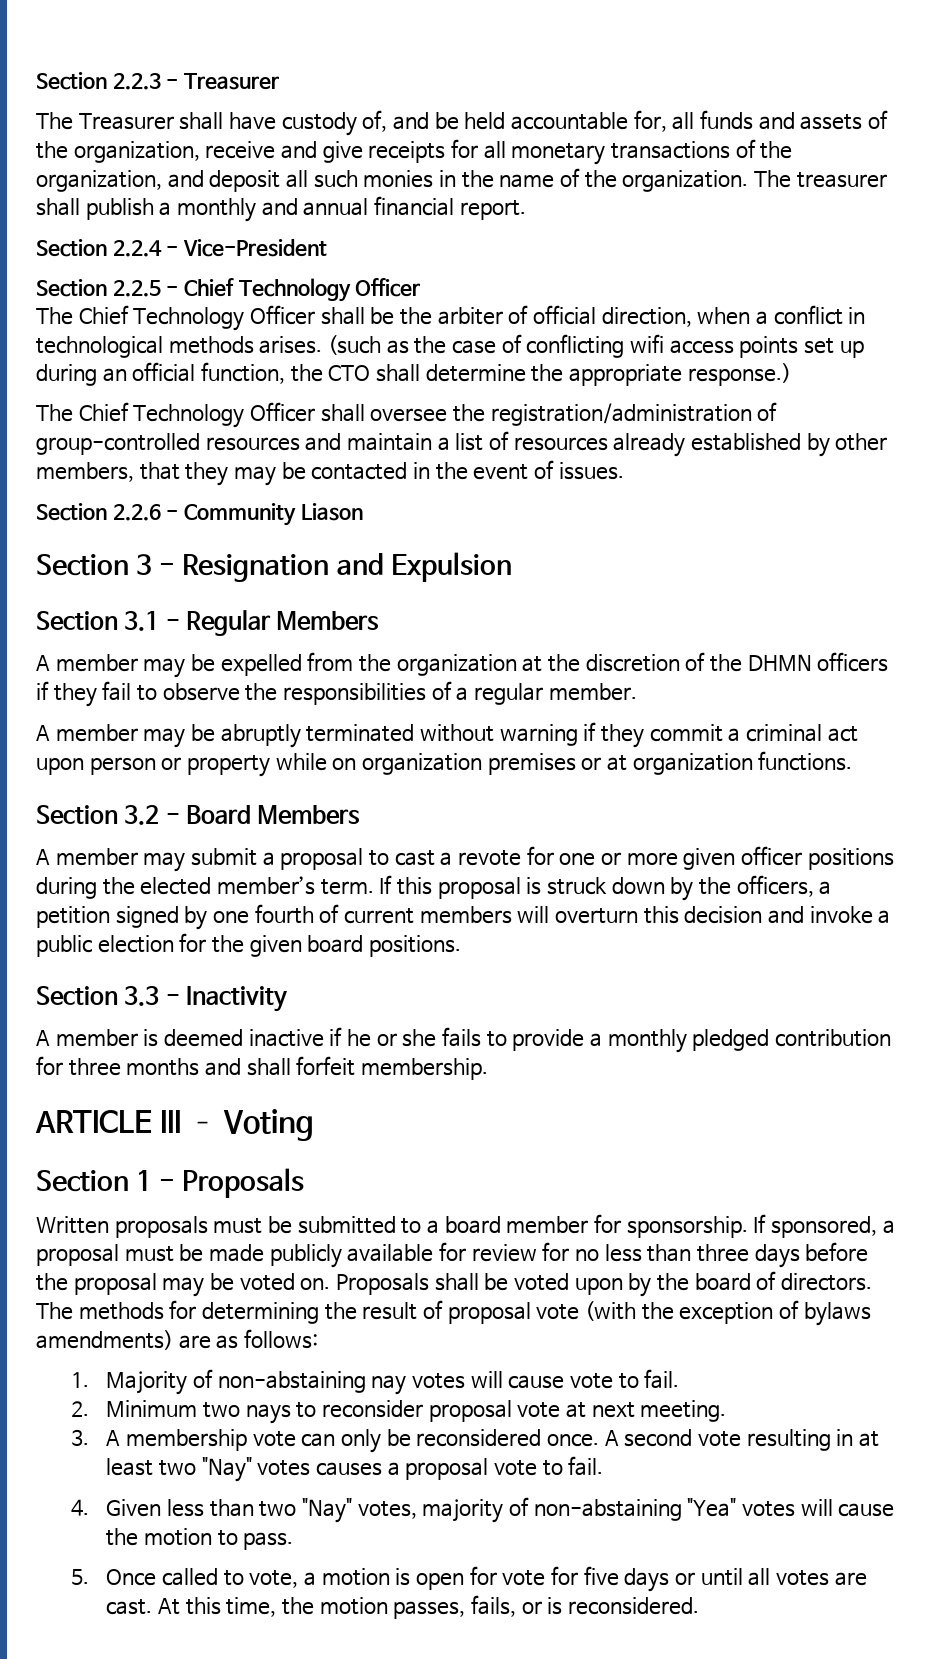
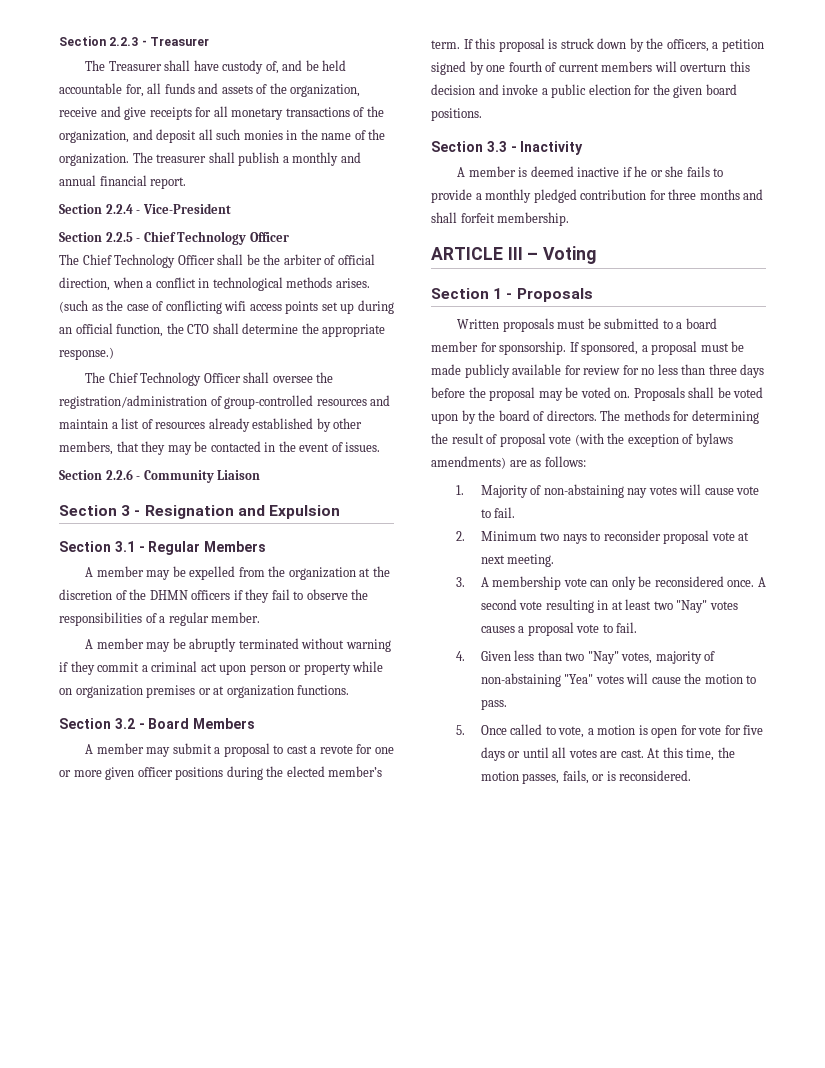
[300,503,363,521] Liason -> [217,470,261,480] Liaison

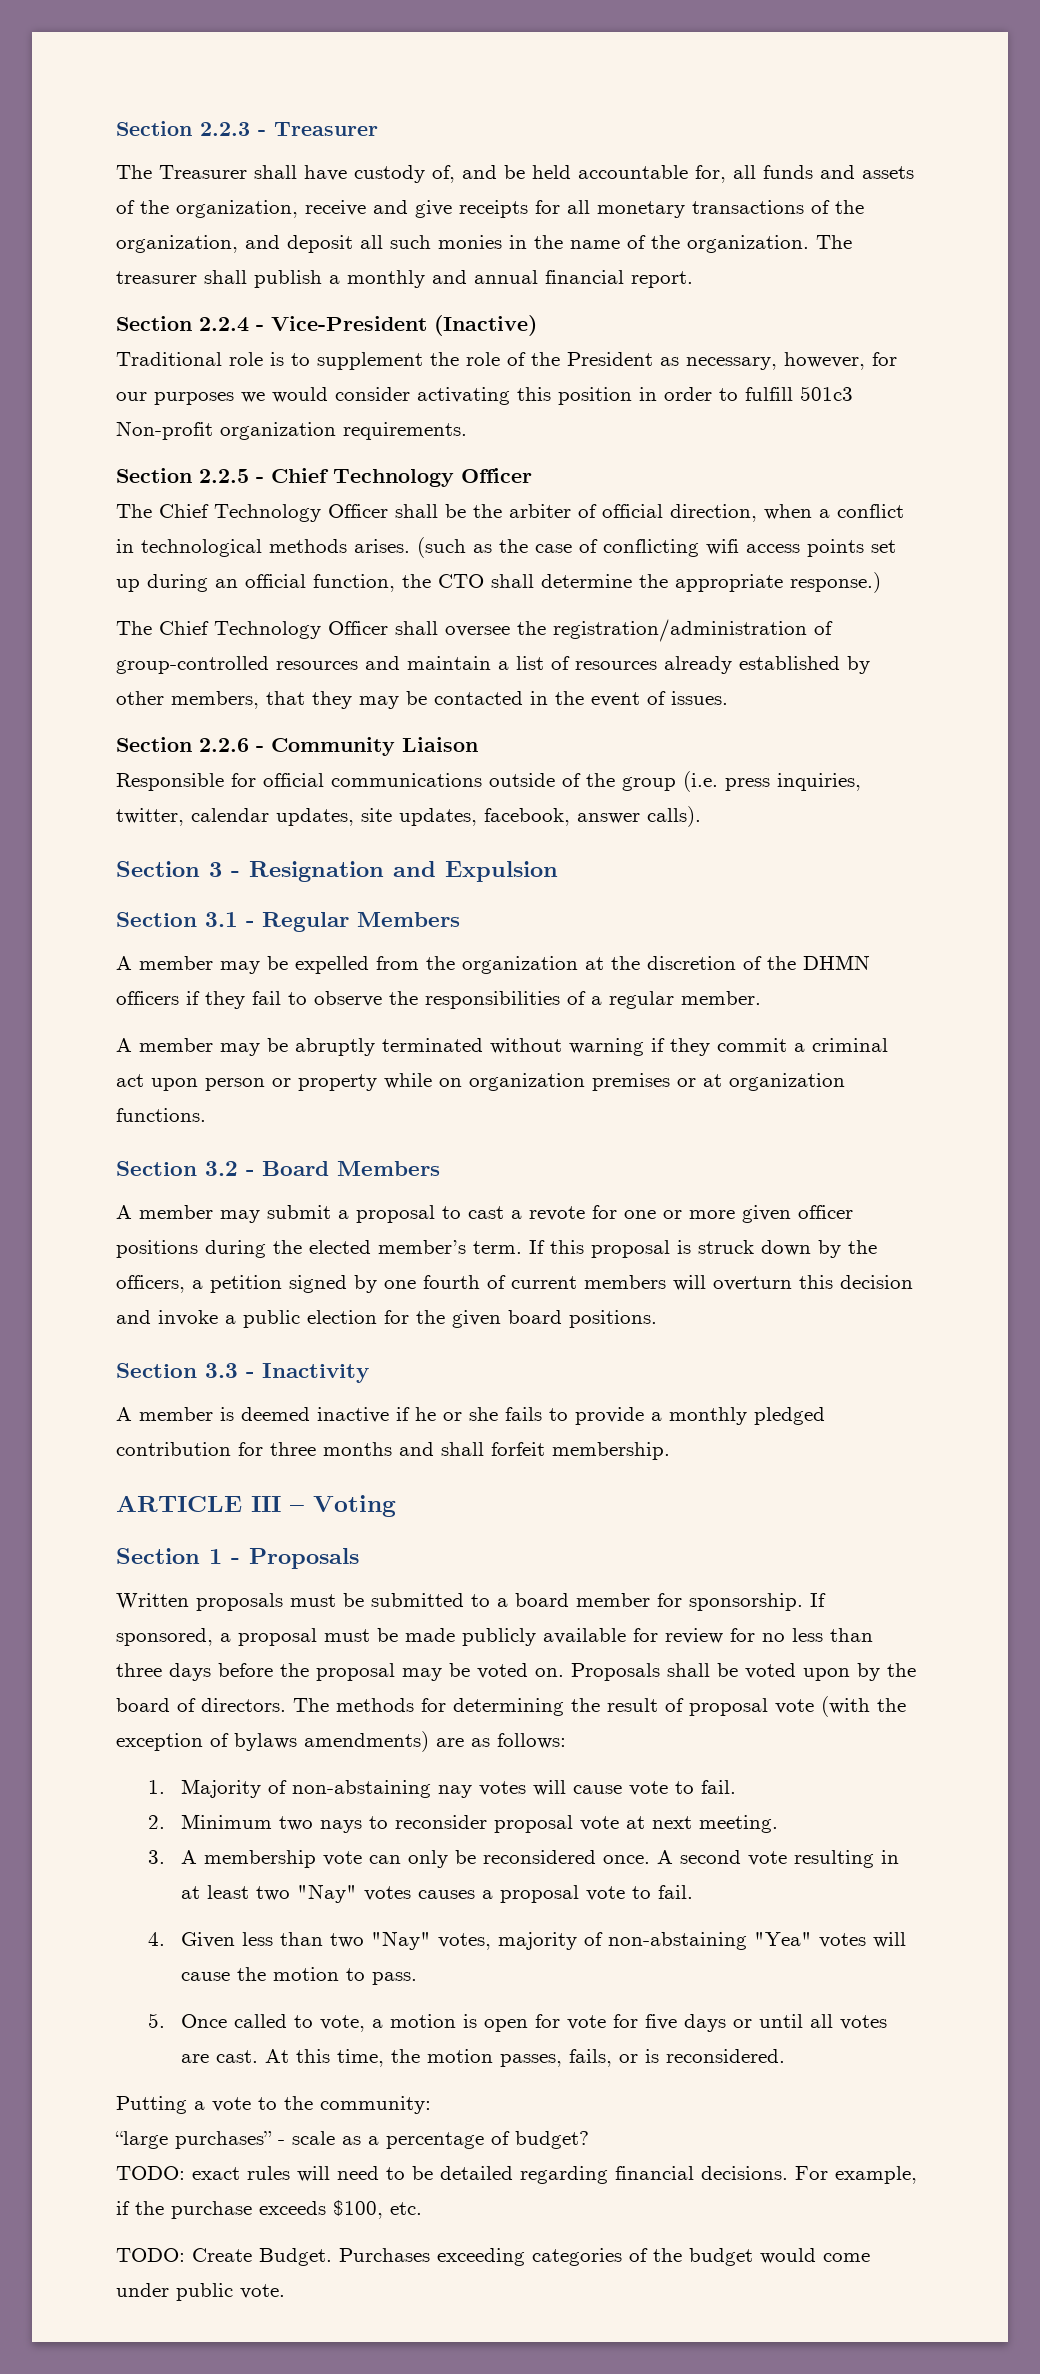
(231, 208) none -> [434,315,537,336] [116,352,897,370] [116,386,853,405] [116,421,467,440] (Inactive) // Traditional role is to supplement the role of the President as necessary, however, for our purposes we would consider activating this position in order to fulfill 501c3 Non-profit organization requirements.
(261, 475) none -> [116,771,861,792] [116,806,701,827] // Responsible for official communications outside of the group (i.e. press inquiries, twitter, calendar updates, site updates, facebook, answer calls).
(692, 775) none -> [116,2096,431,2114] [115,2131,589,2149] [116,2166,917,2184] [116,2200,422,2219] [116,2248,870,2266] [116,2283,285,2301] // Putting a vote to the community: // “large purchases” - scale as a percentage of budget? // TODO: exact rules will need to be detailed regarding financial decisions. For example, if the purchase exceeds $100, etc. // TODO: Create Budget. Purchases exceeding categories of the budget would come under public vote.

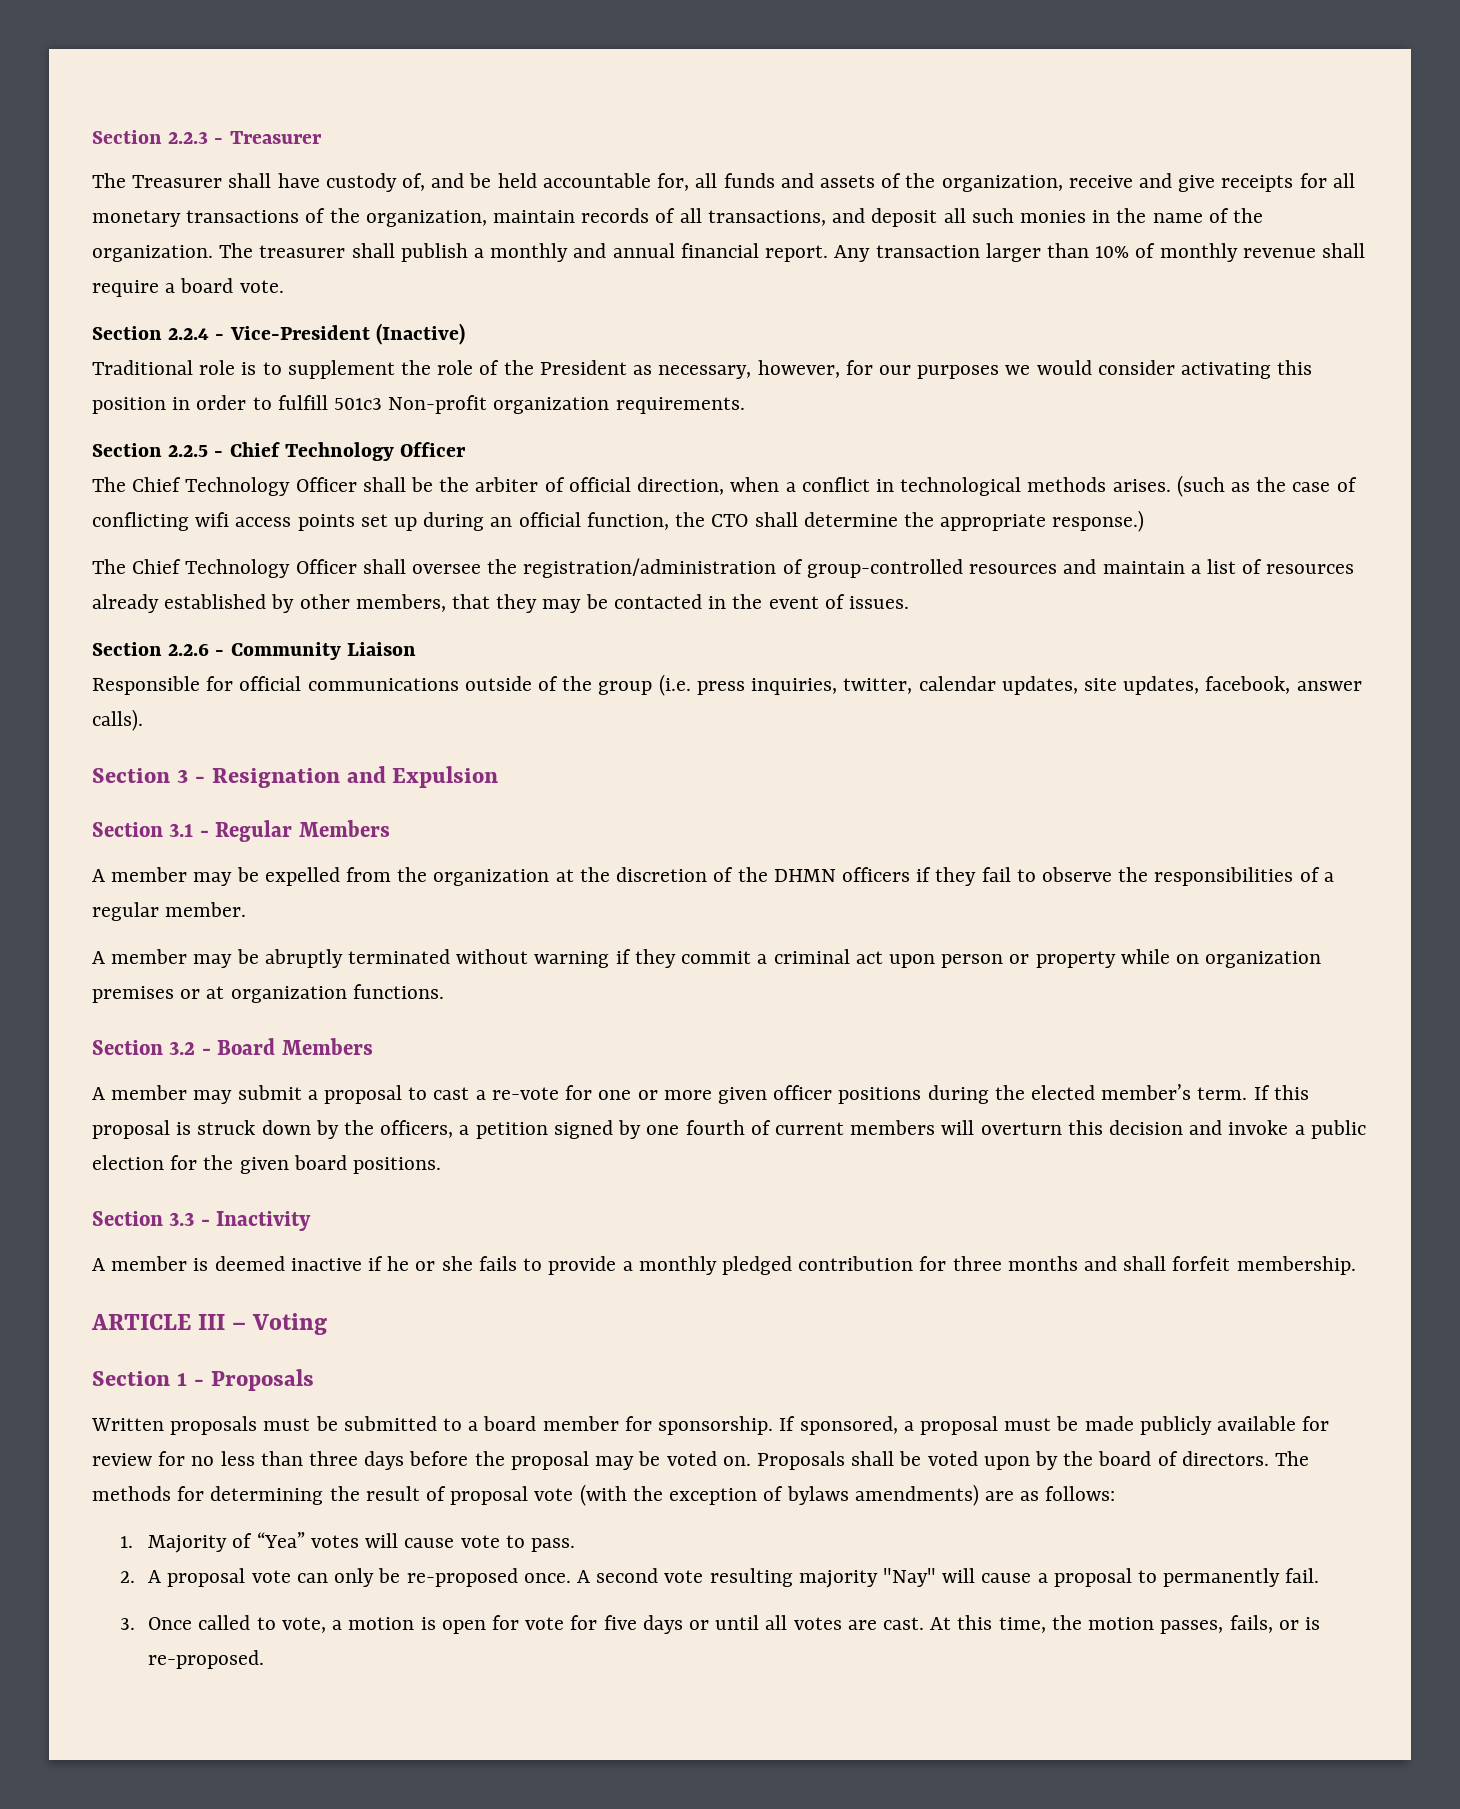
(238, 244) none -> [493,208,826,226] maintain records of all transactions,
(693, 279) none -> [834,243,1365,262] [92,278,284,297] Any transaction larger than 10% of monthly revenue shall require a board vote.
[529,1206,585,1221] revote -> [491,1087,559,1100] re-vote
[291,1780,472,1798] non-abstaining nay -> [256,1532,305,1548] “Yea”
[700,1780,736,1794] [148,1814,778,1833] [148,1850,316,1868] fail. // 2. Minimum two nays to reconsider proposal vote at next meeting. // 3. A membership -> [530,1538,575,1552] [120,1568,246,1587] pass. // 2. A proposal
[482,1850,596,1864] reconsidered -> [406,1568,518,1587] re-proposed
[880,1850,899,1864] [180,1884,693,1903] [148,1931,906,1950] [180,1967,417,1985] [148,2013,166,2028] in at least two "Nay" votes causes a proposal vote to fail. // 4. Given less than two "Nay" votes, majority of non-abstaining "Yea" votes will cause the motion to pass. // 5. -> [798,1568,1320,1588] [120,1618,136,1630] majority "Nay" will cause a proposal to permanently fail. // 3.
[665,2049,785,2063] [116,2096,431,2114] [115,2131,589,2149] [116,2166,917,2184] [116,2200,422,2219] [116,2248,870,2266] [116,2283,285,2301] reconsidered. // Putting a vote to the community: // “large purchases” - scale as a percentage of budget? // TODO: exact rules will need to be detailed regarding financial decisions. For example, if the purchase exceeds $100, etc. // TODO: Create Budget. Purchases exceeding categories of the budget would come under public vote. -> [148,1650,265,1669] re-proposed.

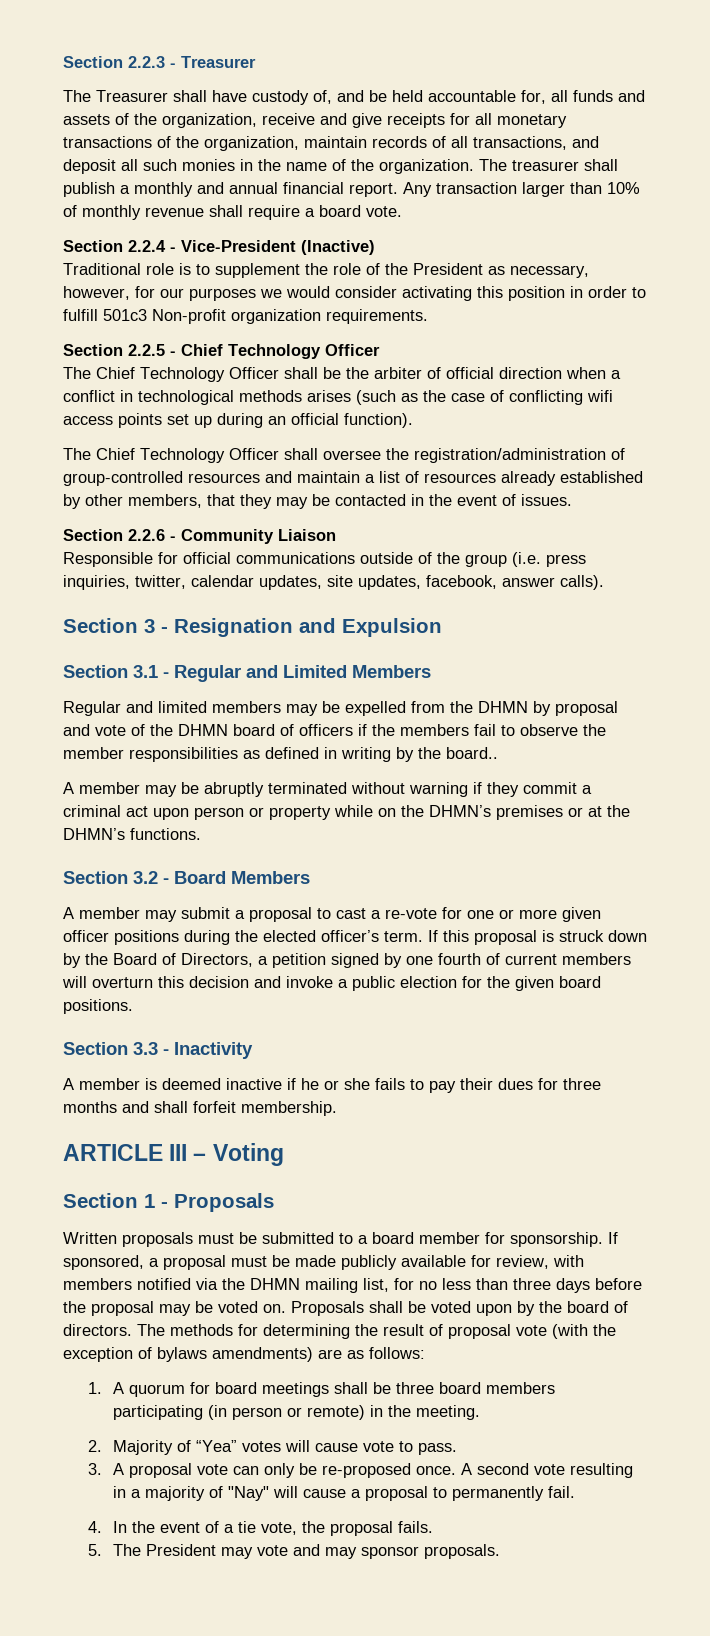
[637,477,725,495] direction, -> [499,367,562,379] direction
[1112,479,1171,492] arises. -> [307,390,351,402] arises
[586,510,1145,532] function, the CTO shall determine the appropriate response.) -> [344,413,413,428] function).
[298,820,390,837] [92,867,188,882] Members // A member -> [246,665,431,678] [63,701,281,716] and Limited Members // Regular and limited members
[433,867,1334,886] [92,902,247,921] organization at the discretion of the DHMN officers if they fail to observe the responsibilities of a regular member. -> [478,701,618,716] [63,724,606,736] [63,747,498,762] DHMN by proposal and vote of the DHMN board of officers if the members fail to observe the member responsibilities as defined in writing by the board..
[1205,951,1322,968] organization -> [401,805,491,817] the DHMN’s
[230,986,347,1003] organization -> [607,805,630,817] [63,828,125,840] the DHMN’s
[1101,1084,1192,1100] member’s -> [321,930,379,942] officer’s
[380,1120,454,1138] officers, -> [113,953,253,967] Board of Directors,
[548,1256,914,1275] provide a monthly pledged contribution -> [429,1078,533,1093] pay their dues
[92,1453,152,1466] review -> [496,1255,584,1269] [63,1278,389,1293] review, with members notified via the DHMN mailing list,
(134, 1542) none -> [113,1382,556,1397] [113,1405,481,1420] [88,1440,103,1452] A quorum for board meetings shall be three board members participating (in person or remote) in the meeting. // 2.
[120,1571,136,1583] 2. -> [88,1463,103,1475] 3.
[798,1570,878,1588] majority -> [113,1486,224,1501] in a majority of
[120,1615,1320,1634] [148,1650,265,1669] 3. Once called to vote, a motion is open for vote for five days or until all votes are cast. At this time, the motion passes, fails, or is re-proposed. -> [88,1521,434,1536] [88,1544,501,1559] 4. In the event of a tie vote, the proposal fails. // 5. The President may vote and may sponsor proposals.

